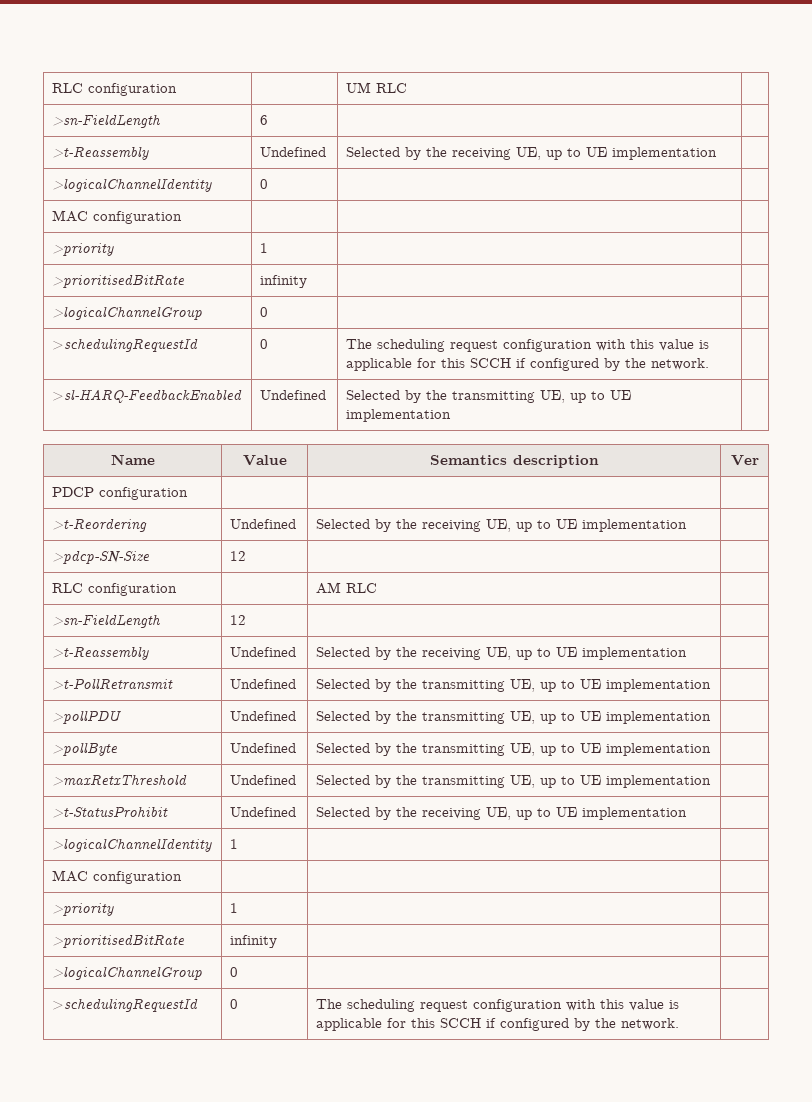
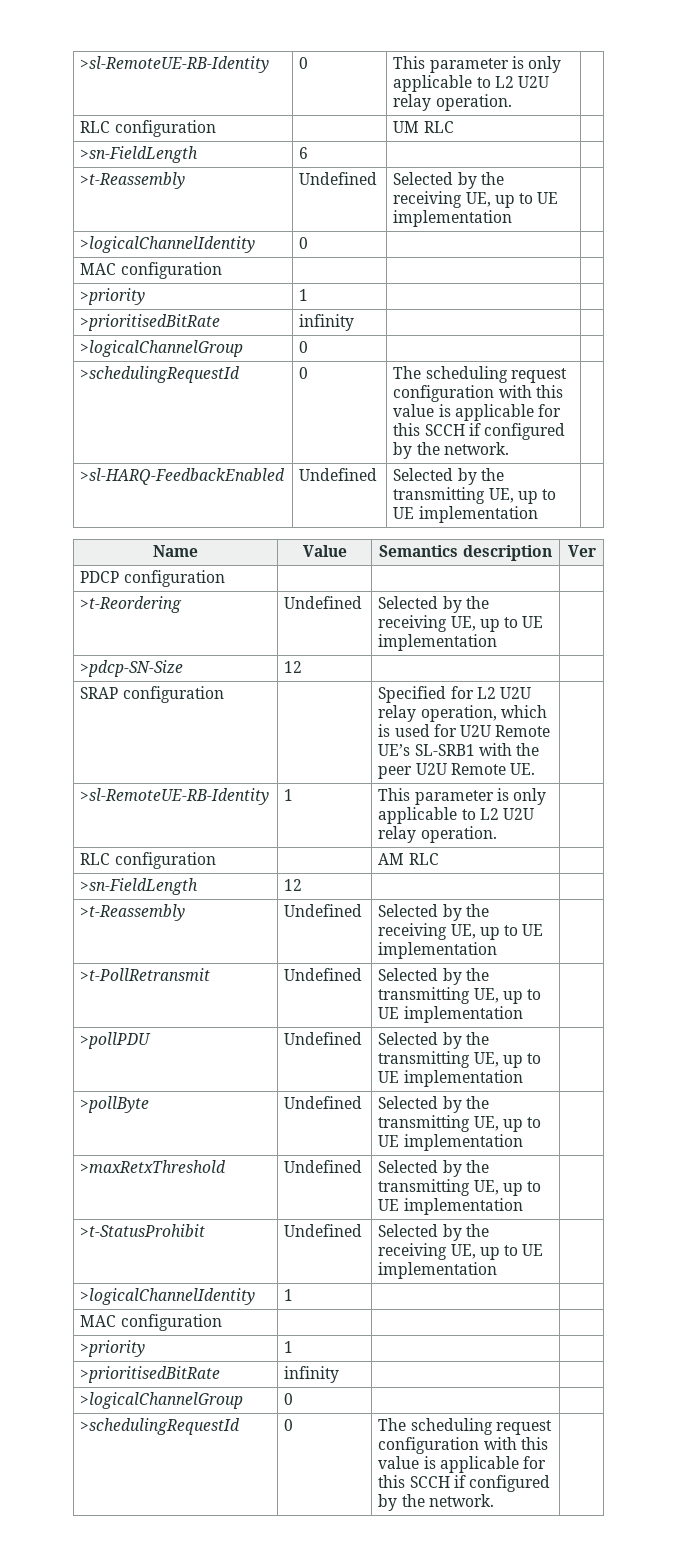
(52, 88) none -> [80,56,270,73] [299,57,309,69] [393,56,561,73] [393,75,549,92] [393,94,512,111] >sl-RemoteUE-RB-Identity | 0 | This parameter is only applicable to L2 U2U relay operation. | //
(247, 556) none -> [80,686,224,703] [378,686,531,703] [378,705,547,722] [378,724,551,737] [378,743,539,756] [378,763,535,779] [80,788,270,805] [284,789,294,801] [378,788,546,805] [378,807,534,824] [378,826,497,843] // SRAP configuration | | Specified for L2 U2U relay operation, which is used for U2U Remote UE’s SL-SRB1 with the peer U2U Remote UE. | // >sl-RemoteUE-RB-Identity | 1 | This parameter is only applicable to L2 U2U relay operation. |

